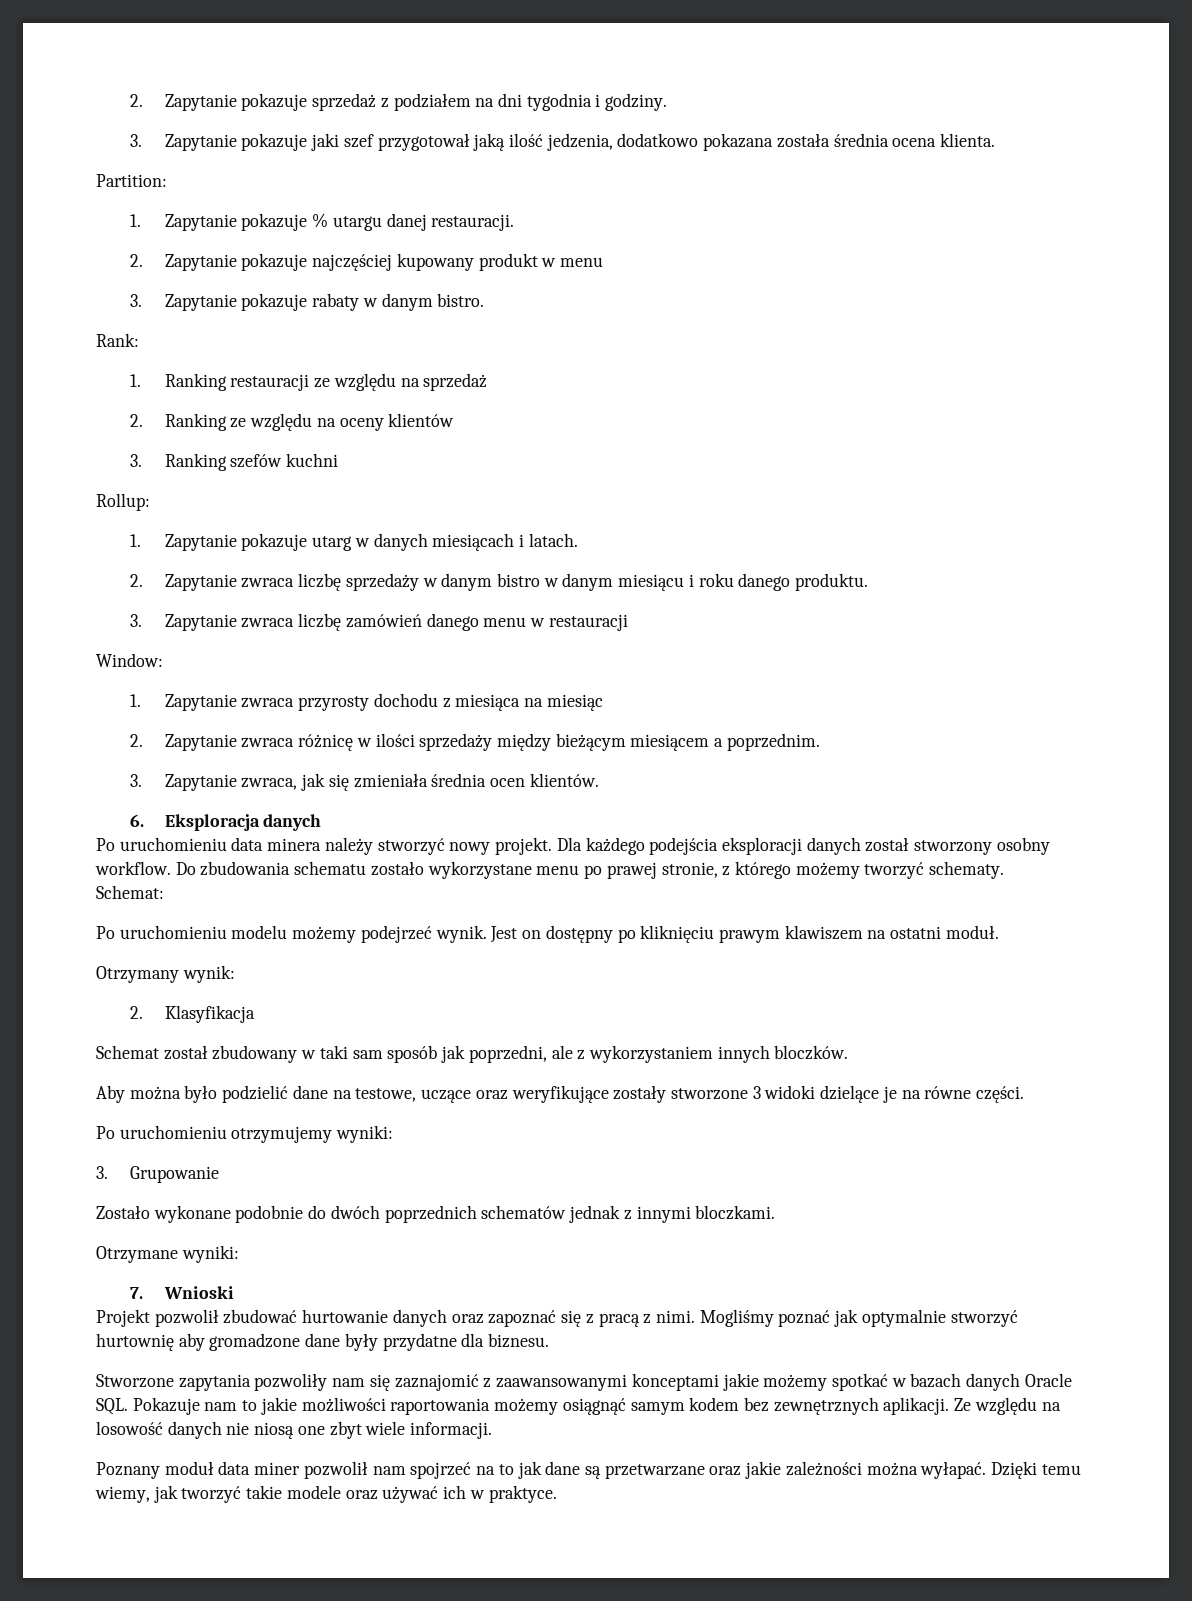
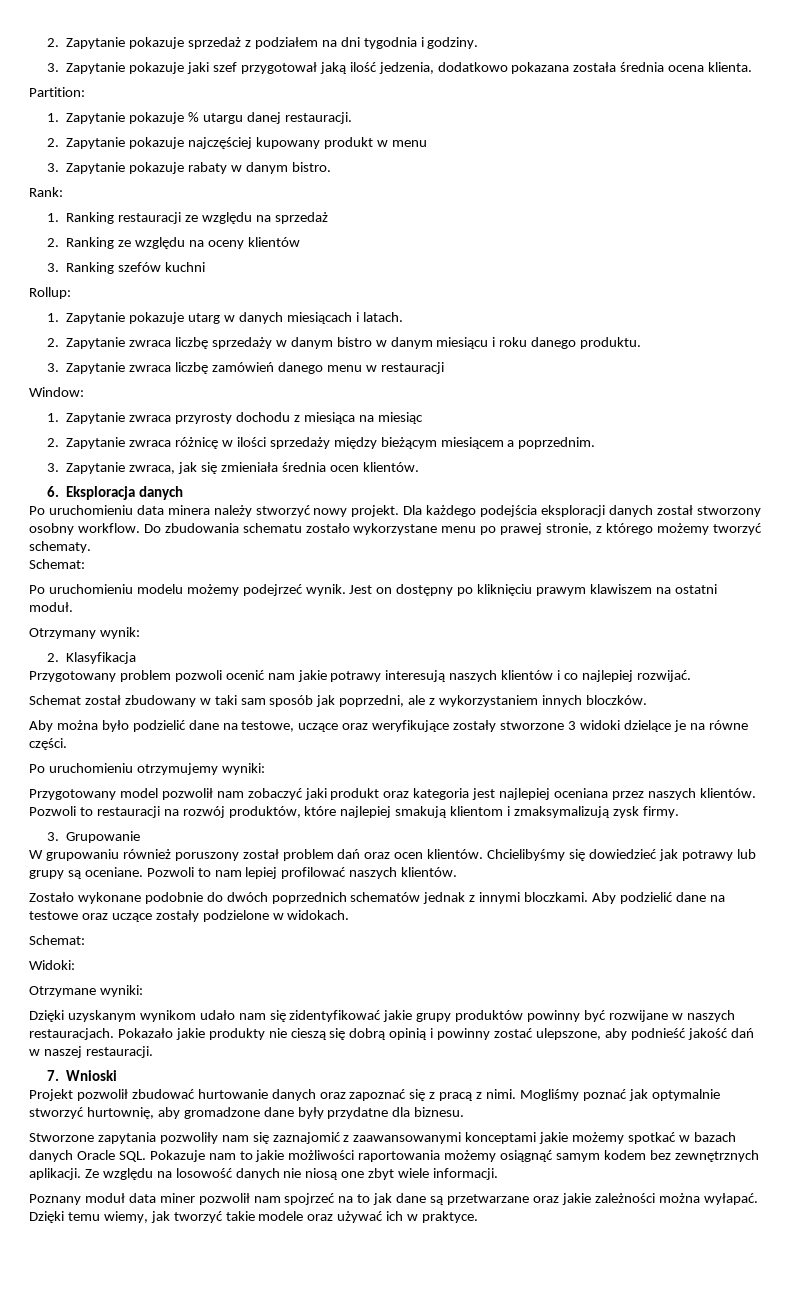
(255, 1014) none -> [29,670,691,682] // Przygotowany problem pozwoli ocenić nam jakie potrawy interesują naszych klientów i co najlepiej rozwijać.
[96,1166,220,1183] 3. Grupowanie -> [29,788,756,800] [29,806,679,818] [46,831,141,843] [29,849,756,861] [29,867,458,879] Przygotowany model pozwolił nam zobaczyć jaki produkt oraz kategoria jest najlepiej oceniana przez naszych klientów. Pozwoli to restauracji na rozwój produktów, które najlepiej smakują klientom i zmaksymalizują zysk firmy. // 3. Grupowanie // W grupowaniu również poruszony został problem dań oraz ocen klientów. Chcielibyśmy się dowiedzieć jak potrawy lub grupy są oceniane. Pozwoli to nam lepiej profilować naszych klientów.
[96,1245,239,1263] // Otrzymane wyniki: -> [592,892,725,904] [29,910,350,922] [29,935,85,945] [29,960,75,970] [29,985,143,997] [29,1010,735,1022] [29,1028,754,1040] [29,1046,153,1058] Aby podzielić dane na testowe oraz uczące zostały podzielone w widokach. // Schemat: // Widoki: // Otrzymane wyniki: // Dzięki uzyskanym wynikom udało nam się zidentyfikować jakie grupy produktów powinny być rozwijane w naszych restauracjach. Pokazało jakie produkty nie cieszą się dobrą opinią i powinny zostać ulepszone, aby podnieść jakość dań w naszej restauracji.
[96,1333,174,1351] hurtownię -> [86,1107,154,1119] hurtownię,

